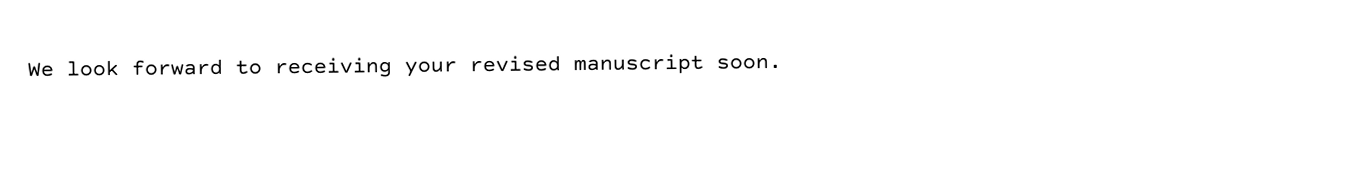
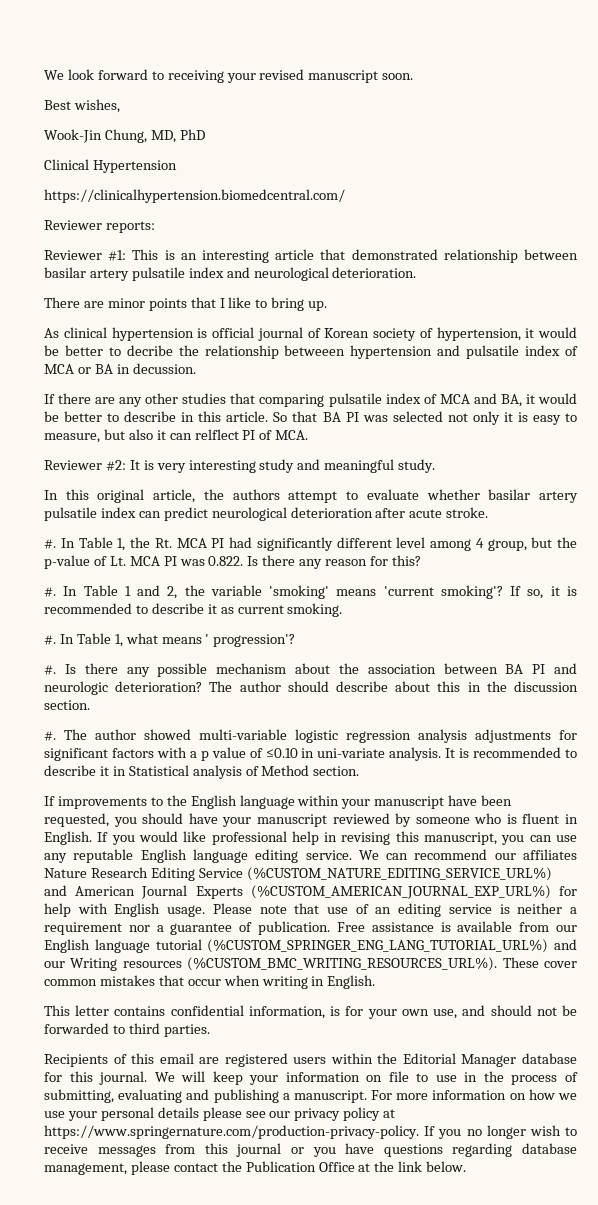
(782, 63) none -> [44,99,120,113] [44,129,205,143] [44,159,177,173] [44,189,345,203] [44,220,155,233] [44,249,578,263] [44,267,417,281] [44,297,328,311] [44,327,577,341] [44,345,579,359] [44,363,196,374] [44,393,577,407] [44,411,577,425] [44,429,309,443] [44,459,436,473] [44,489,579,503] [44,507,489,521] [44,537,577,551] [44,555,421,569] [44,585,577,599] [44,603,343,617] [44,633,296,647] [44,663,577,677] [44,681,578,695] [44,700,90,710] [44,729,577,743] [44,747,578,761] [44,765,360,779] [44,795,513,809] [44,813,578,827] [44,831,578,845] [44,849,578,863] [44,867,552,881] [44,885,577,899] [44,903,578,917] [44,921,577,935] [44,939,577,953] [44,957,577,971] [44,975,376,989] [44,1005,577,1019] [44,1023,210,1037] [44,1053,577,1067] [44,1071,578,1085] [44,1089,577,1103] [44,1107,396,1121] [44,1125,578,1139] [44,1143,578,1157] [44,1161,467,1175] // Best wishes, // Wook-Jin Chung, MD, PhD // Clinical Hypertension // https://clinicalhypertension.biomedcentral.com/ // Reviewer reports: // Reviewer #1: This is an interesting article that demonstrated relationship between basilar artery pulsatile index and neurological deterioration. // There are minor points that I like to bring up. // As clinical hypertension is official journal of Korean society of hypertension, it would be better to decribe the relationship betweeen hypertension and pulsatile index of MCA or BA in decussion. // If there are any other studies that comparing pulsatile index of MCA and BA, it would be better to describe in this article. So that BA PI was selected not only it is easy to measure, but also it can relflect PI of MCA. // Reviewer #2: It is very interesting study and meaningful study. // In this original article, the authors attempt to evaluate whether basilar artery pulsatile index can predict neurological deterioration after acute stroke. // #. In Table 1, the Rt. MCA PI had significantly different level among 4 group, but the p-value of Lt. MCA PI was 0.822. Is there any reason for this? // #. In Table 1 and 2, the variable 'smoking' means 'current smoking'? If so, it is recommended to describe it as current smoking. // #. In Table 1, what means ' progression'? // #. Is there any possible mechanism about the association between BA PI and neurologic deterioration? The author should describe about this in the discussion section. // #. The author showed multi-variable logistic regression analysis adjustments for significant factors with a p value of ≤0.10 in uni-variate analysis. It is recommended to describe it in Statistical analysis of Method section. // If improvements to the English language within your manuscript have been requested, you should have your manuscript reviewed by someone who is fluent in English. If you would like professional help in revising this manuscript, you can use any reputable English language editing service. We can recommend our affiliates Nature Research Editing Service (%CUSTOM_NATURE_EDITING_SERVICE_URL%) and American Journal Experts (%CUSTOM_AMERICAN_JOURNAL_EXP_URL%) for help with English usage. Please note that use of an editing service is neither a requirement nor a guarantee of publication. Free assistance is available from our English language tutorial (%CUSTOM_SPRINGER_ENG_LANG_TUTORIAL_URL%) and our Writing resources (%CUSTOM_BMC_WRITING_RESOURCES_URL%). These cover common mistakes that occur when writing in English. // This letter contains confidential information, is for your own use, and should not be forwarded to third parties. // Recipients of this email are registered users within the Editorial Manager database for this journal. We will keep your information on file to use in the process of submitting, evaluating and publishing a manuscript. For more information on how we use your personal details please see our privacy policy at https://www.springernature.com/production-privacy-policy. If you no longer wish to receive messages from this journal or you have questions regarding database management, please contact the Publication Office at the link below.

